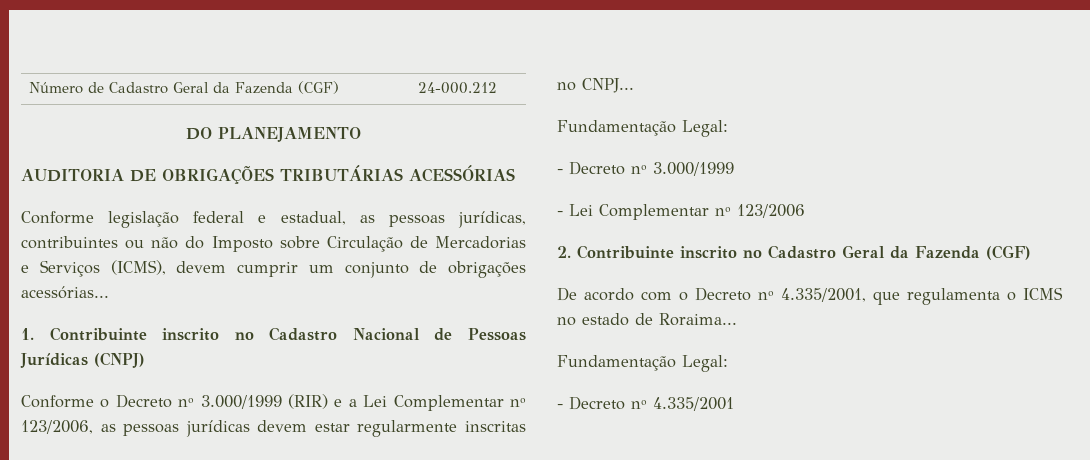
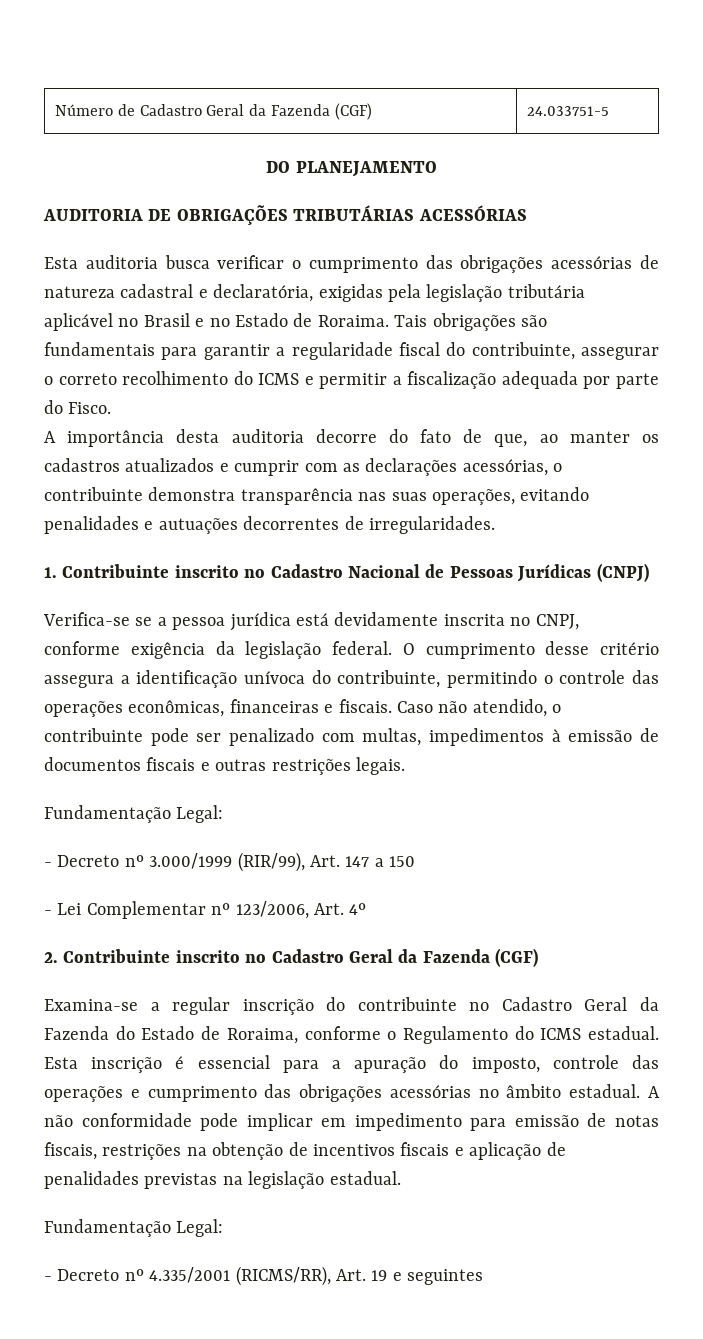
[418,82,498,94] 24-000.212 -> [526,106,609,116] 24.033751-5
[21,211,526,228] [21,236,526,252] [21,260,526,278] [21,286,109,299] Conforme legislação federal e estadual, as pessoas jurídicas, contribuintes ou não do Imposto sobre Circulação de Mercadorias e Serviços (ICMS), devem cumprir um conjunto de obrigações acessórias... -> [44,255,659,273] [44,284,585,302] [44,313,547,331] [44,342,659,360] [44,371,659,389] [44,400,112,414] [44,429,659,447] [44,458,563,476] [44,487,590,505] [44,516,495,534] Esta auditoria busca verificar o cumprimento das obrigações acessórias de natureza cadastral e declaratória, exigidas pela legislação tributária aplicável no Brasil e no Estado de Roraima. Tais obrigações são fundamentais para garantir a regularidade fiscal do contribuinte, assegurar o correto recolhimento do ICMS e permitir a fiscalização adequada por parte do Fisco. // A importância desta auditoria decorre do fato de que, ao manter os cadastros atualizados e cumprir com as declarações acessórias, o contribuinte demonstra transparência nas suas operações, evitando penalidades e autuações decorrentes de irregularidades.
[21,394,526,411] [21,420,526,437] [557,78,634,93] Conforme o Decreto nº 3.000/1999 (RIR) e a Lei Complementar nº 123/2006, as pessoas jurídicas devem estar regularmente inscritas no CNPJ... -> [43,612,579,631] [44,641,659,659] [44,670,659,688] [44,699,562,717] [44,728,659,746] [44,757,405,775] Verifica-se se a pessoa jurídica está devidamente inscrita no CNPJ, conforme exigência da legislação federal. O cumprimento desse critério assegura a identificação unívoca do contribuinte, permitindo o controle das operações econômicas, financeiras e fiscais. Caso não atendido, o contribuinte pode ser penalizado com multas, impedimentos à emissão de documentos fiscais e outras restrições legais.
(734, 169) none -> [237,852,416,872] (RIR/99), Art. 147 a 150
[737,204,805,218] 123/2006 -> [235,901,367,919] 123/2006, Art. 4º
[557,287,1063,305] [557,313,737,326] De acordo com o Decreto nº 4.335/2001, que regulamenta o ICMS no estado de Roraima... -> [44,997,659,1015] [44,1026,659,1044] [44,1055,659,1073] [44,1084,660,1102] [44,1113,659,1131] [44,1142,566,1160] [44,1171,401,1189] Examina-se a regular inscrição do contribuinte no Cadastro Geral da Fazenda do Estado de Roraima, conforme o Regulamento do ICMS estadual. Esta inscrição é essencial para a apuração do imposto, controle das operações e cumprimento das obrigações acessórias no âmbito estadual. A não conformidade pode implicar em impedimento para emissão de notas fiscais, restrições na obtenção de incentivos fiscais e aplicação de penalidades previstas na legislação estadual.
(734, 404) none -> [235,1266,484,1286] (RICMS/RR), Art. 19 e seguintes

